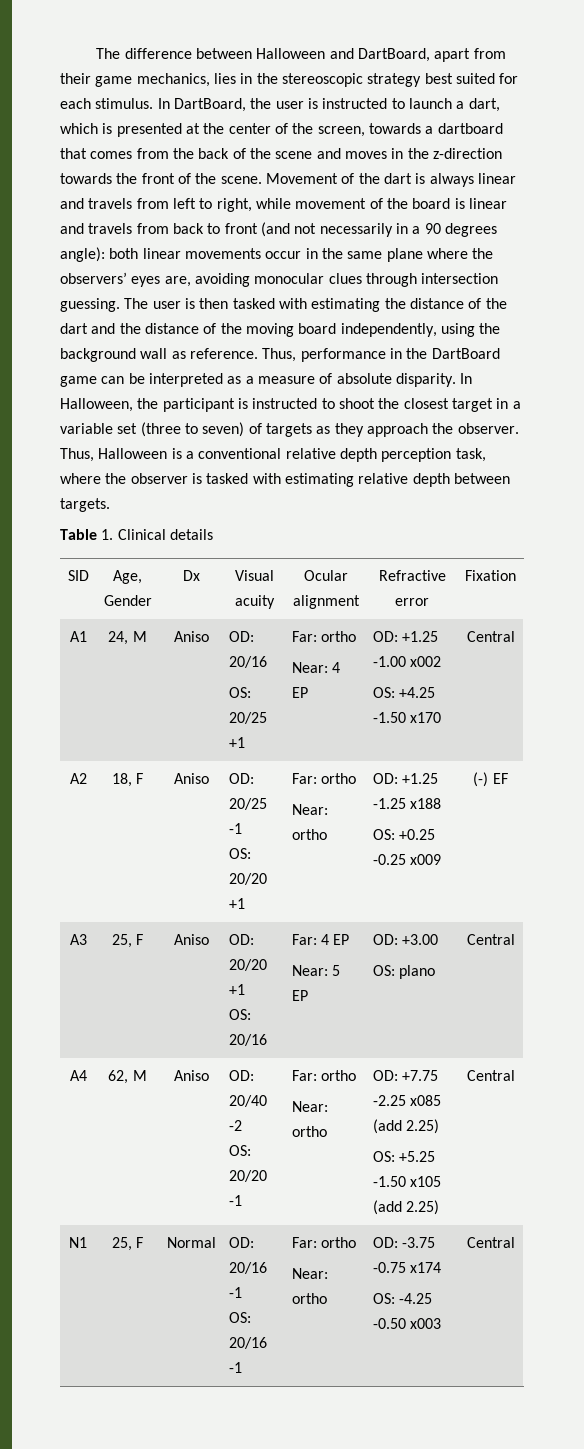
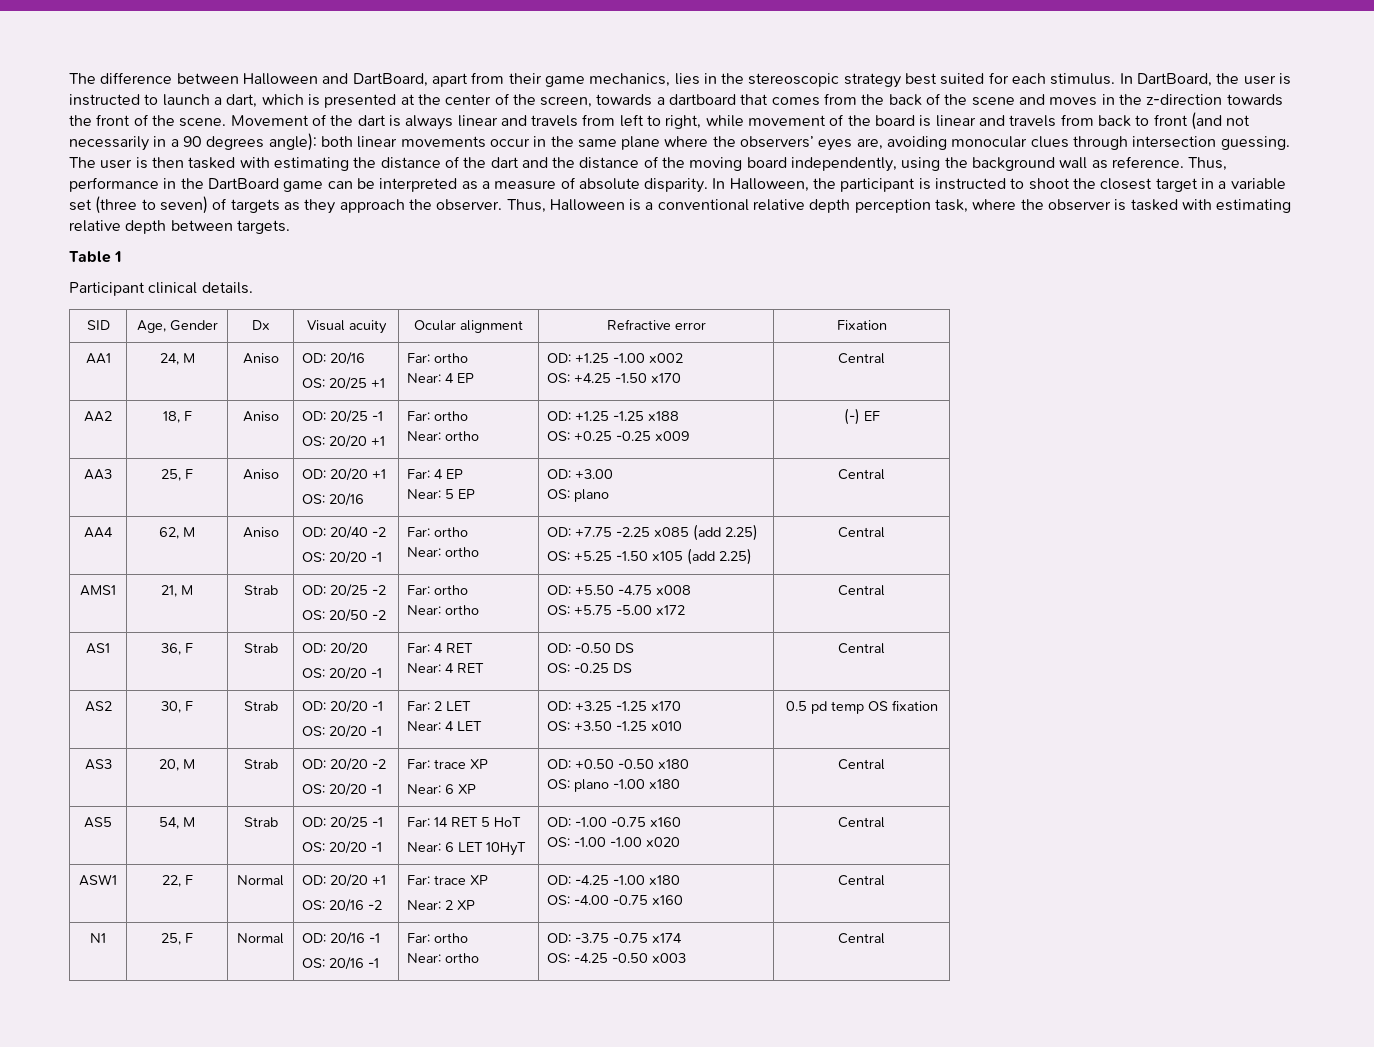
[101,529,213,540] 1. Clinical details -> [114,251,123,262] [69,282,253,296] 1 // Participant clinical details.
[69,631,87,642] A1 -> [85,353,111,364] AA1
[69,773,87,784] A2 -> [84,411,112,422] AA2
[69,934,87,945] A3 -> [84,469,112,480] AA3
[69,1070,87,1081] A4 -> [84,527,113,538] AA4
(515, 1075) none -> [80,585,116,596] [161,585,193,597] [243,585,278,595] [302,584,387,597] [302,609,387,622] [407,585,469,595] [407,605,480,615] [547,585,692,595] [547,605,686,615] [838,585,885,596] [86,643,110,654] [161,643,193,655] [243,643,278,653] [302,642,369,655] [302,667,383,680] [407,643,474,653] [407,663,485,673] [547,643,635,653] [547,663,633,673] [838,643,885,654] [84,701,112,712] [161,701,193,713] [243,701,278,711] [302,700,384,713] [302,725,383,738] [407,701,472,711] [407,721,483,731] [547,701,682,711] [547,721,683,731] [785,700,938,714] [84,759,112,770] [159,759,195,771] [243,759,278,769] [302,758,387,771] [302,783,383,796] [407,759,489,769] [407,784,477,794] [547,759,690,769] [547,779,681,792] [838,759,885,770] [84,817,112,828] [159,817,195,829] [243,817,278,827] [302,816,384,829] [302,841,383,854] [407,817,522,827] [407,842,527,856] [547,817,682,827] [547,837,681,847] [838,817,885,828] [79,874,117,886] [161,875,193,887] [237,875,284,886] [302,874,387,887] [302,899,383,912] [407,875,489,885] [407,900,476,910] [547,875,681,885] [547,895,684,905] [838,875,885,886] // AMS1 | 21, M | Strab | OD: 20/25 -2 // OS: 20/50 -2 | Far: ortho // Near: ortho | OD: +5.50 -4.75 x008 // OS: +5.75 -5.00 x172 | Central // AS1 | 36, F | Strab | OD: 20/20 // OS: 20/20 -1 | Far: 4 RET // Near: 4 RET | OD: -0.50 DS // OS: -0.25 DS | Central // AS2 | 30, F | Strab | OD: 20/20 -1 // OS: 20/20 -1 | Far: 2 LET // Near: 4 LET | OD: +3.25 -1.25 x170 // OS: +3.50 -1.25 x010 | 0.5 pd temp OS fixation // AS3 | 20, M | Strab | OD: 20/20 -2 // OS: 20/20 -1 | Far: trace XP // Near: 6 XP | OD: +0.50 -0.50 x180 // OS: plano -1.00 x180 | Central // AS5 | 54, M | Strab | OD: 20/25 -1 // OS: 20/20 -1 | Far: 14 RET 5 HoT // Near: 6 LET 10HyT | OD: -1.00 -0.75 x160 // OS: -1.00 -1.00 x020 | Central // ASW1 | 22, F | Normal | OD: 20/20 +1 // OS: 20/16 -2 | Far: trace XP // Near: 2 XP | OD: -4.25 -1.00 x180 // OS: -4.00 -0.75 x160 | Central

